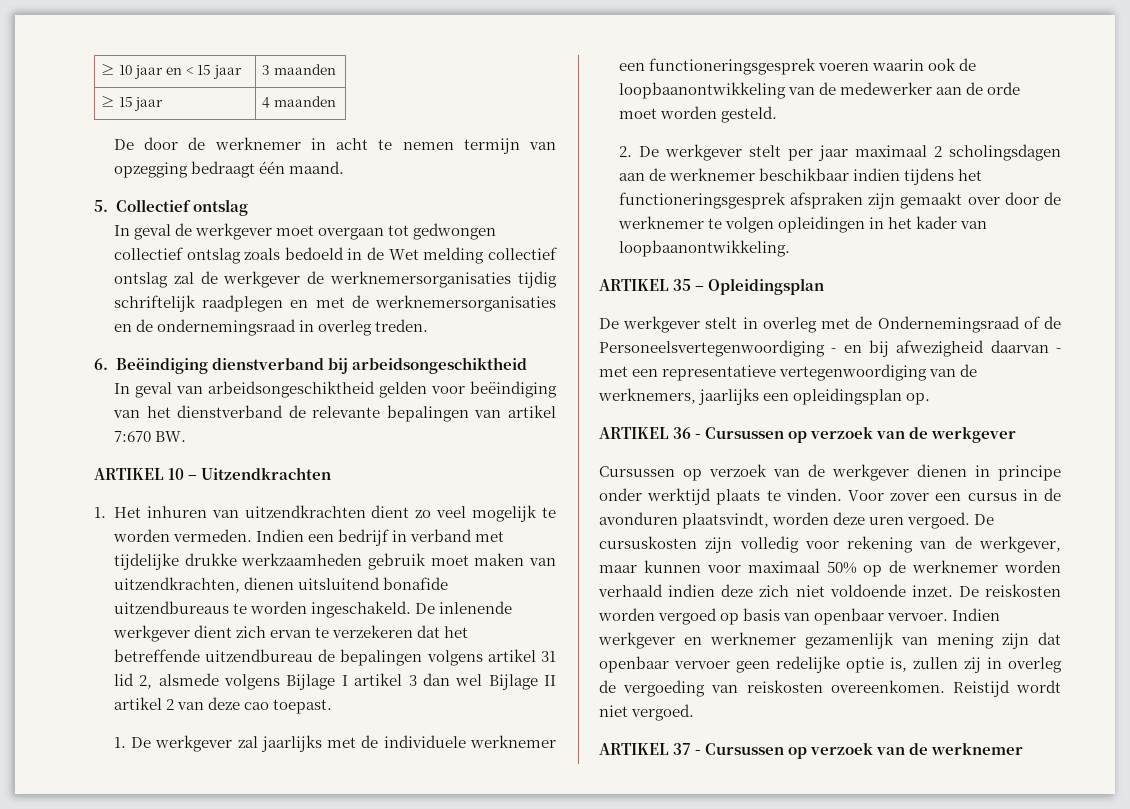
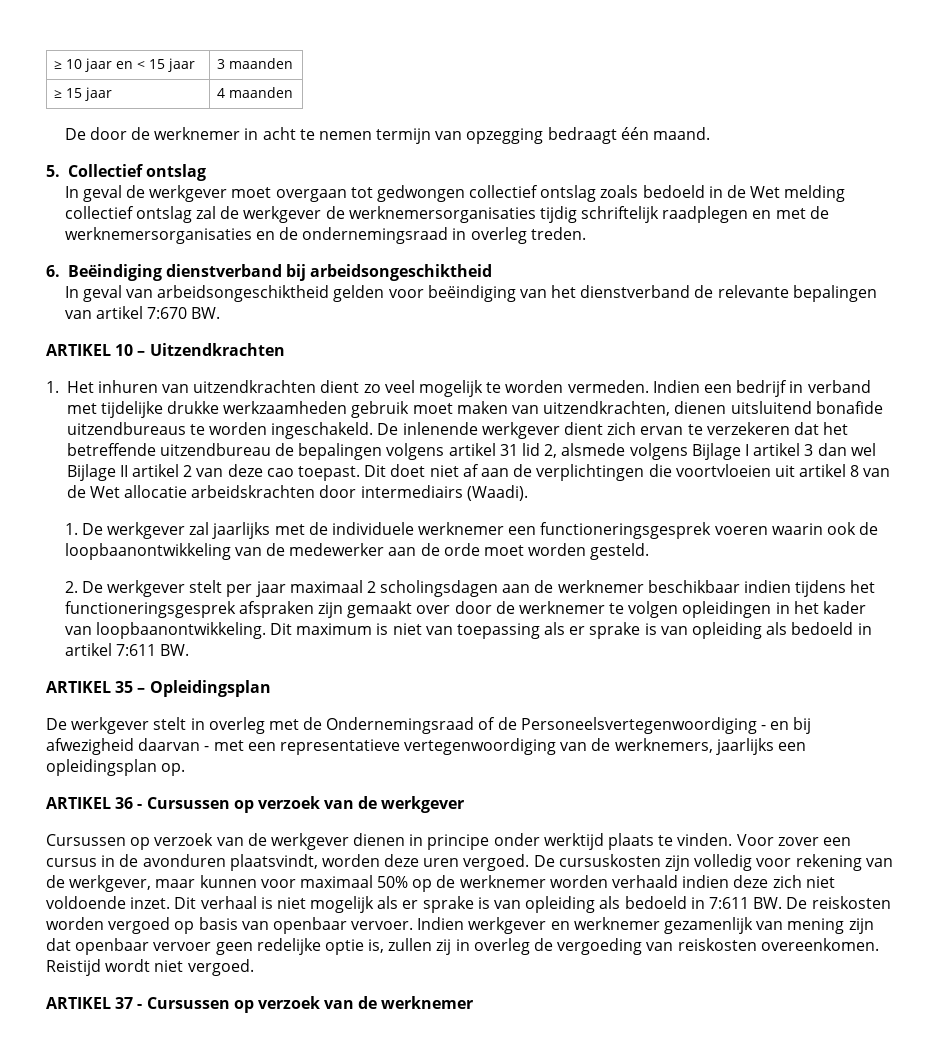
(333, 706) none -> [364,464,891,481] [66,485,528,501] Dit doet niet af aan de verplichtingen die voortvloeien uit artikel 8 van de Wet allocatie arbeidskrachten door intermediairs (Waadi).
(790, 248) none -> [269,622,872,639] [64,643,189,656] Dit maximum is niet van toepassing als er sprake is van opleiding als bedoeld in artikel 7:611 BW.
(953, 591) none -> [174,896,783,913] Dit verhaal is niet mogelijk als er sprake is van opleiding als bedoeld in 7:611 BW.

